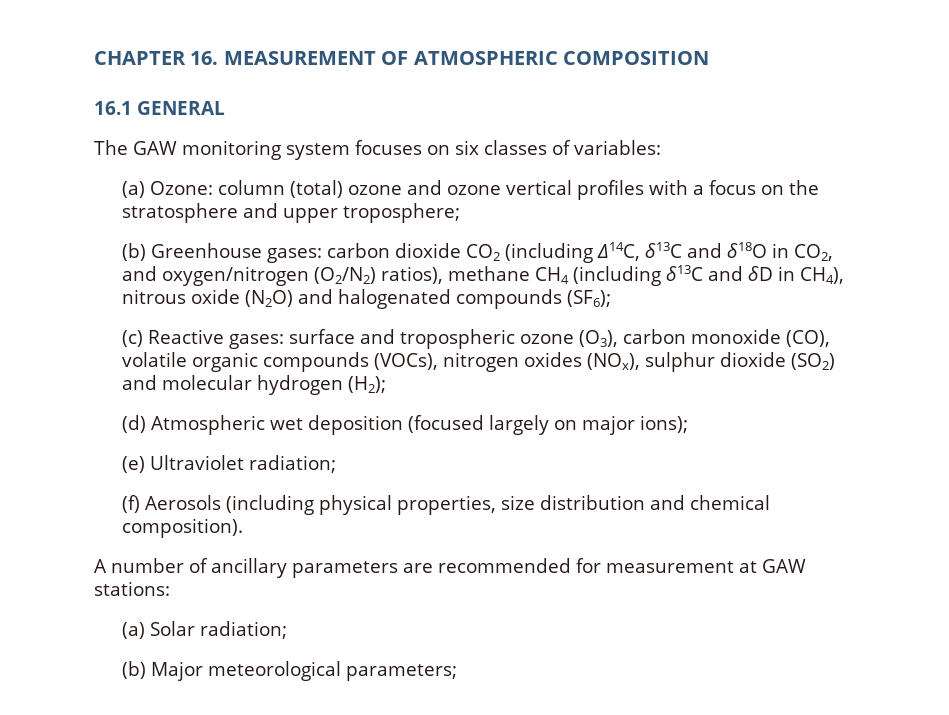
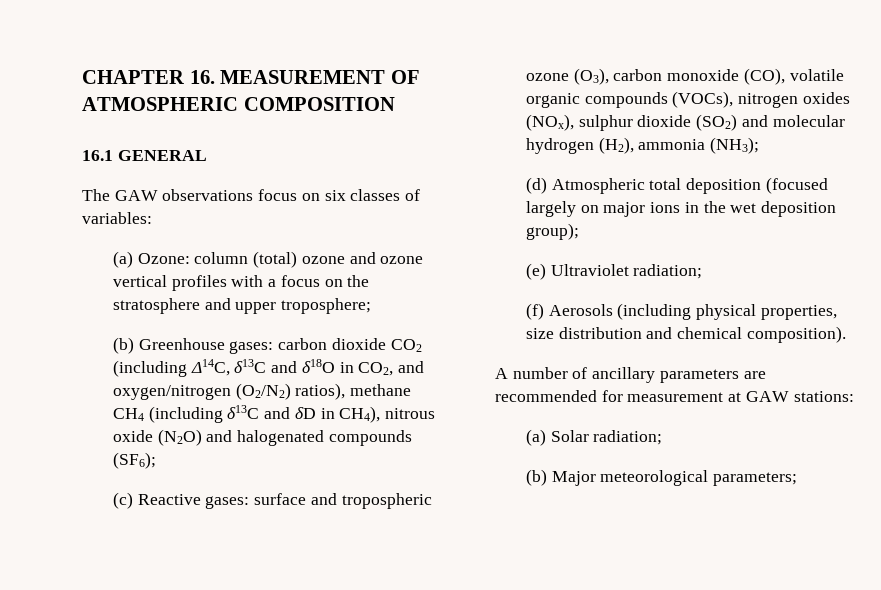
[181,140,422,160] monitoring system focuses -> [162,189,298,201] observations focus
[347,376,386,393] (H2); -> [598,137,760,154] (H2), ammonia (NH3);
[269,418,303,430] wet -> [649,178,682,190] total
[639,415,688,433] ions); -> [650,201,837,217] [525,223,579,240] ions in the wet deposition group);

